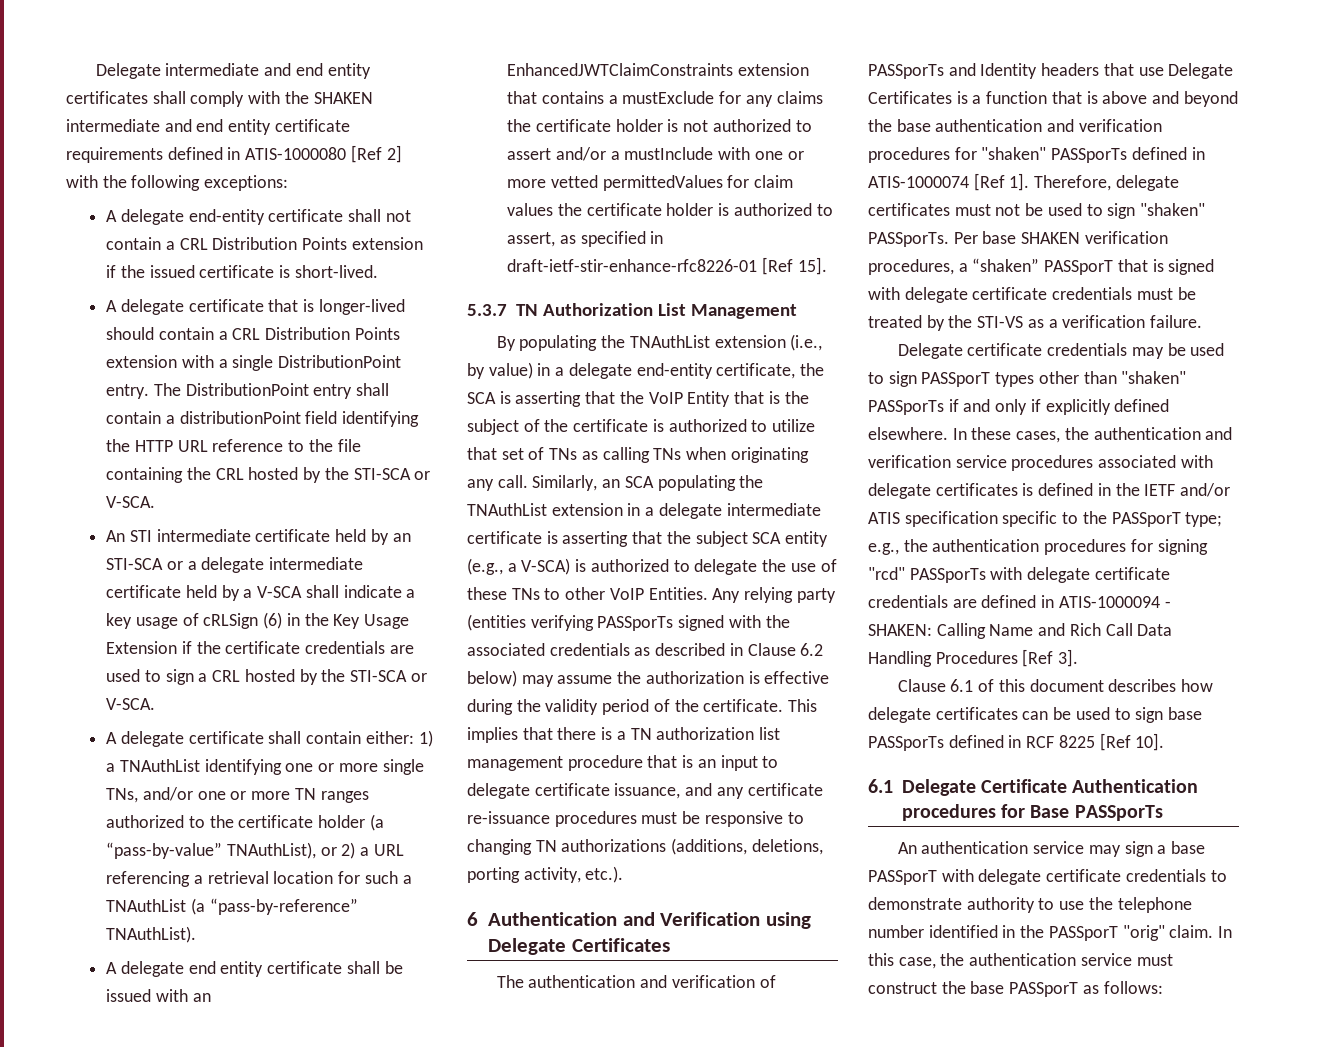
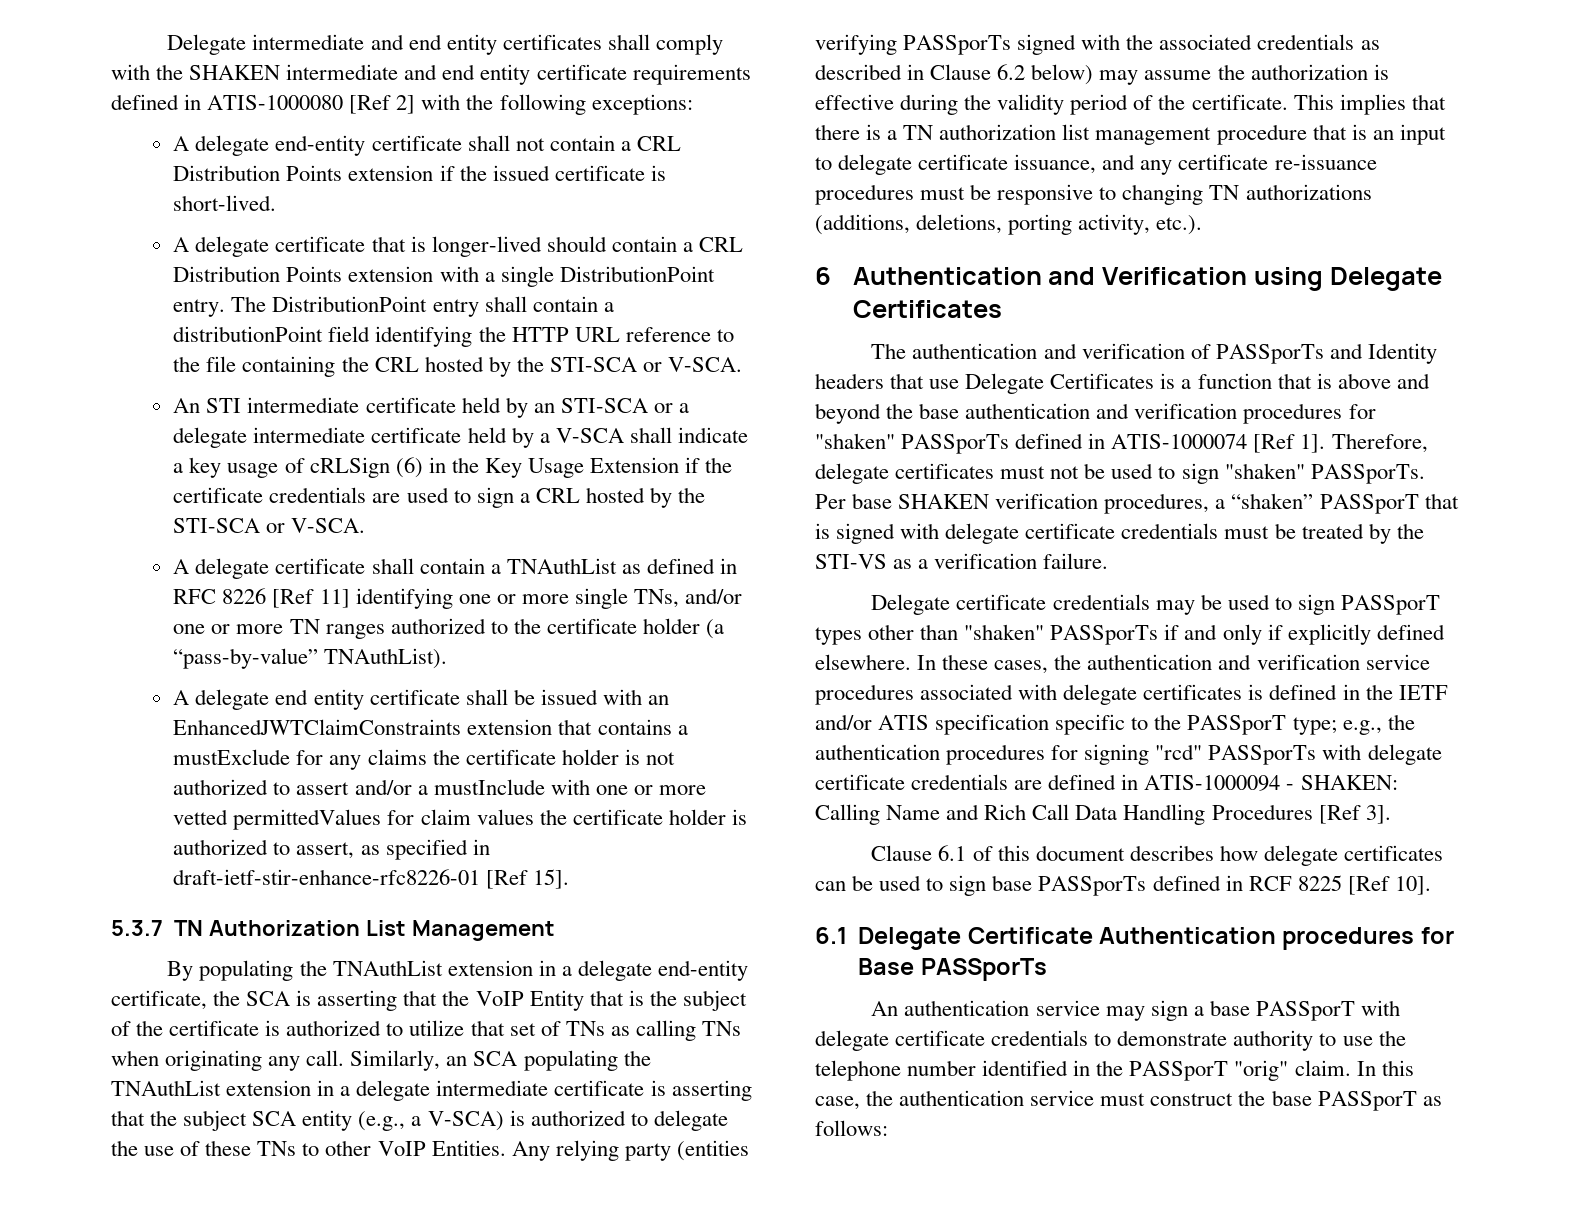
[365,730,433,747] [106,759,200,772] either: 1) a TNAuthList -> [490,558,738,574] [173,588,350,608] a TNAuthList as defined in RFC 8226 [Ref 11]
[226,842,404,859] [106,871,412,887] [106,898,358,915] TNAuthList), or 2) a URL referencing a retrieval location for such a TNAuthList (a “pass-by-reference” -> (319, 658) none
[790,334,823,351] [467,362,533,379] (i.e., by value) -> (533, 968) none

